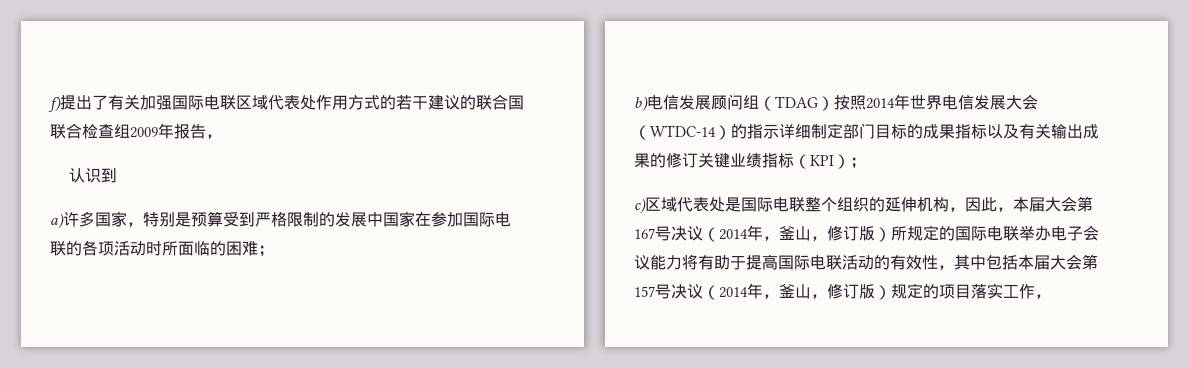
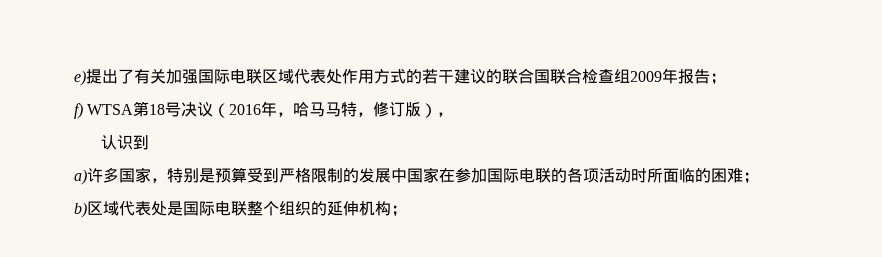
[48,96,61,112] f) -> [74,70,86,86] e)
(206, 131) none -> [710,73,726,85] [74,101,438,119] ； // f) WTSA第18号决议（2016年，哈马马特，修订版）
[647,94,1038,111] [634,123,1099,140] [634,152,866,169] [634,198,646,214] 电信发展顾问组（TDAG）按照2014年世界电信发展大会（WTDC-14）的指示详细制定部门目标的成果指标以及有关输出成果的修订关键业绩指标（KPI）； // c) -> (87, 210) none
[949,196,1093,212] [634,225,1099,242] [634,254,1098,270] [634,283,1051,300] ，因此，本届大会第167号决议（2014年，釜山，修订版）所规定的国际电联举办电子会议能力将有助于提高国际电联活动的有效性，其中包括本届大会第157号决议（2014年，釜山，修订版）规定的项目落实工作， -> [391,205,407,217] ；

